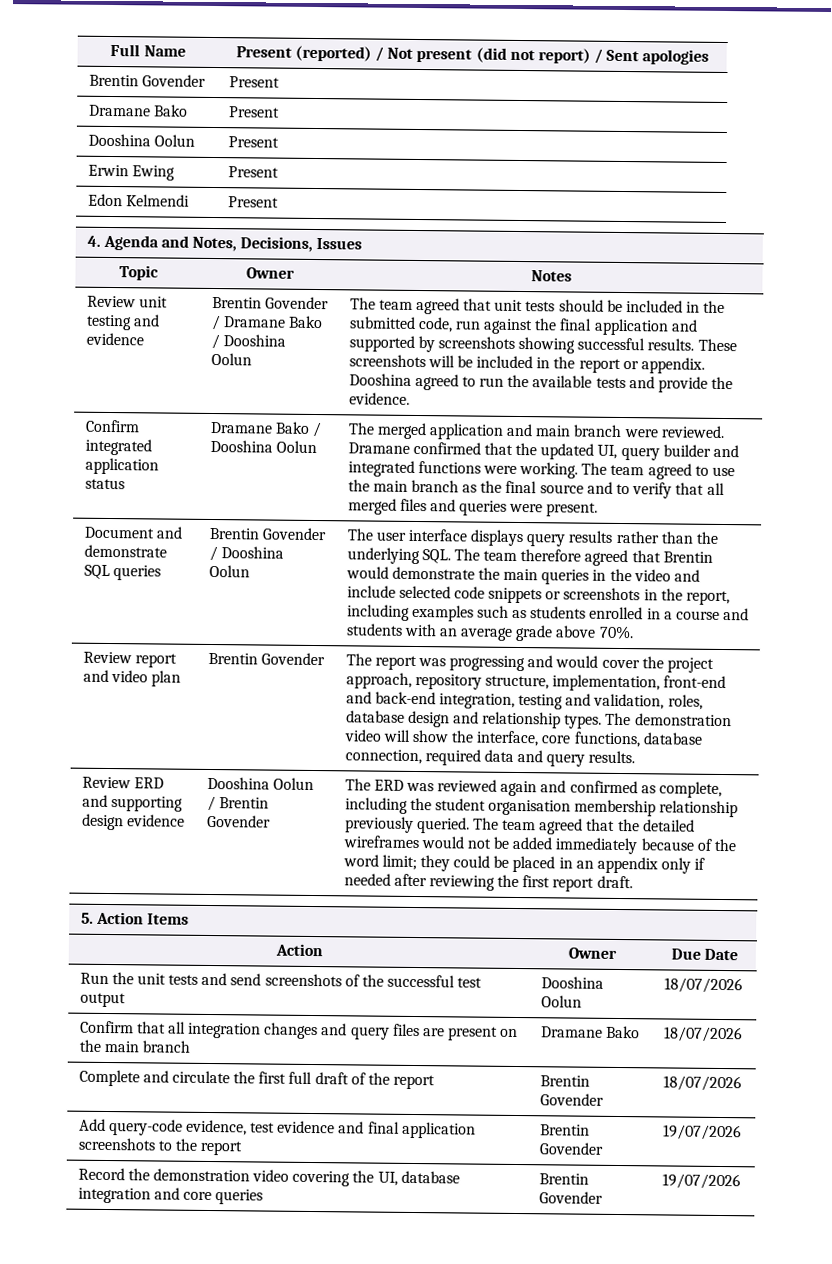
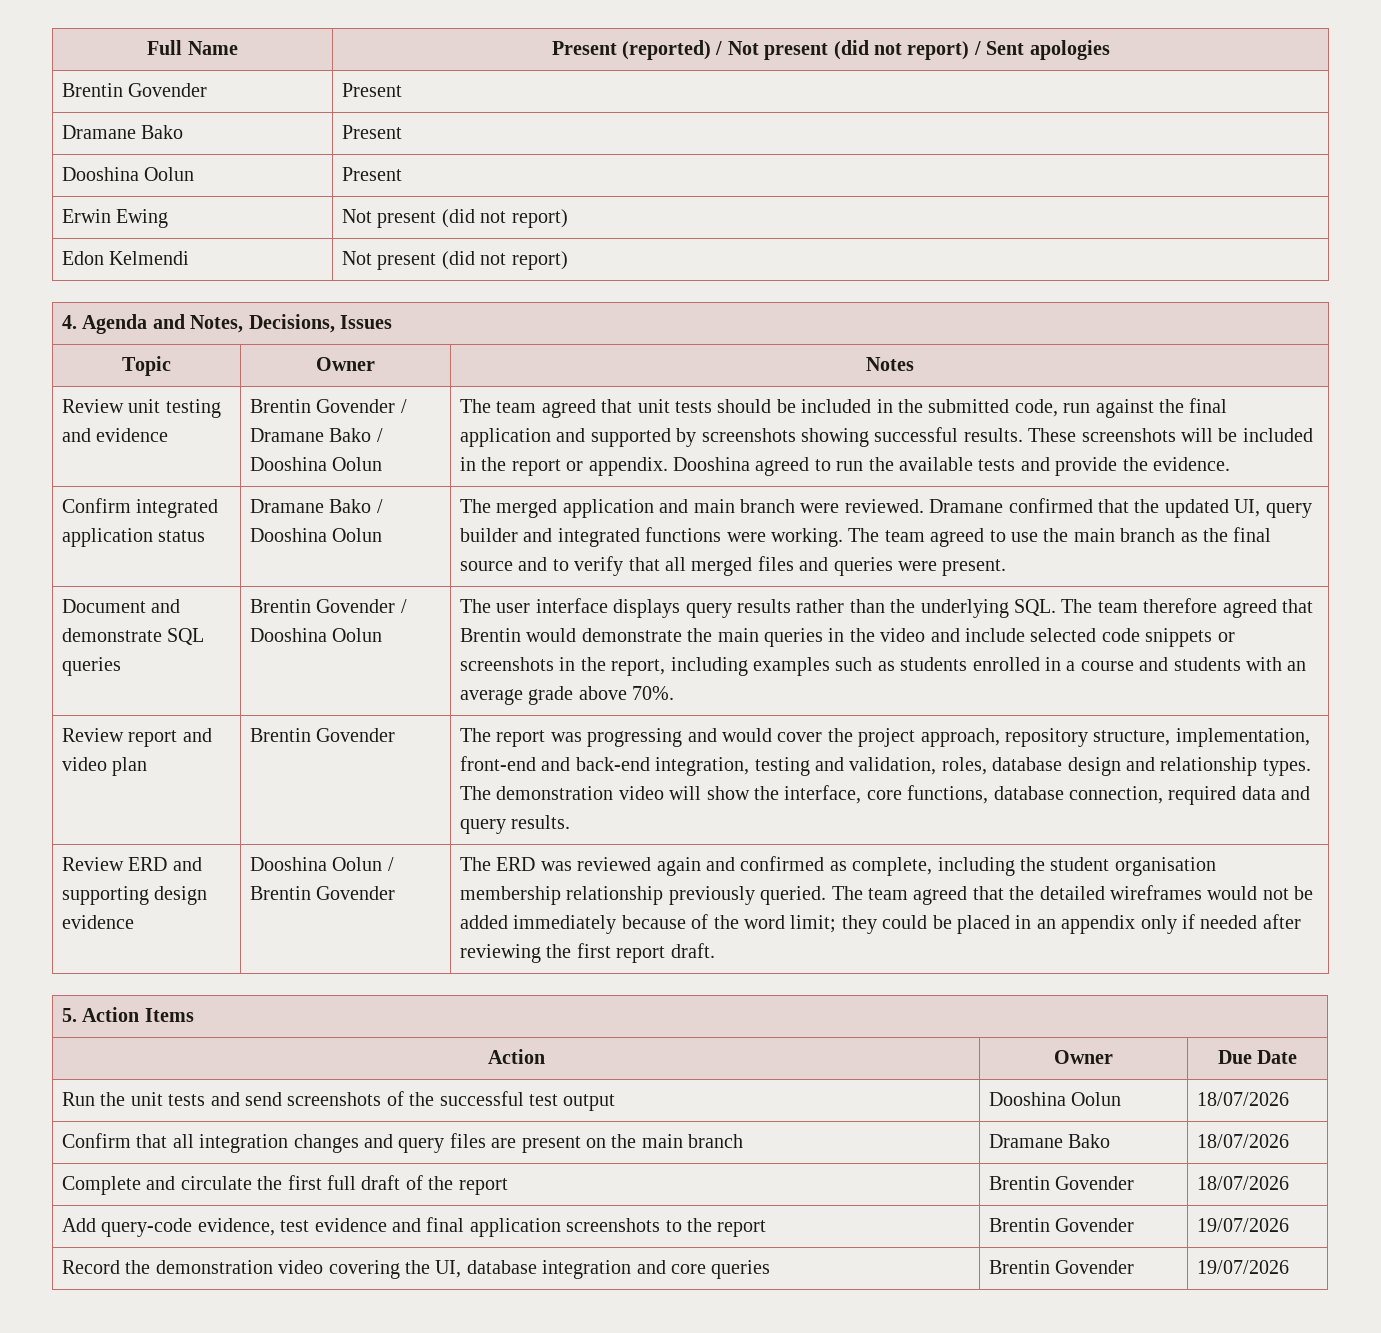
[227,166,279,178] [87,193,190,207] [227,196,279,208] Present // Edon Kelmendi | Present -> [341,209,568,228] [61,251,190,265] [341,251,568,270] Not present (did not report) // Edon Kelmendi | Not present (did not report)

